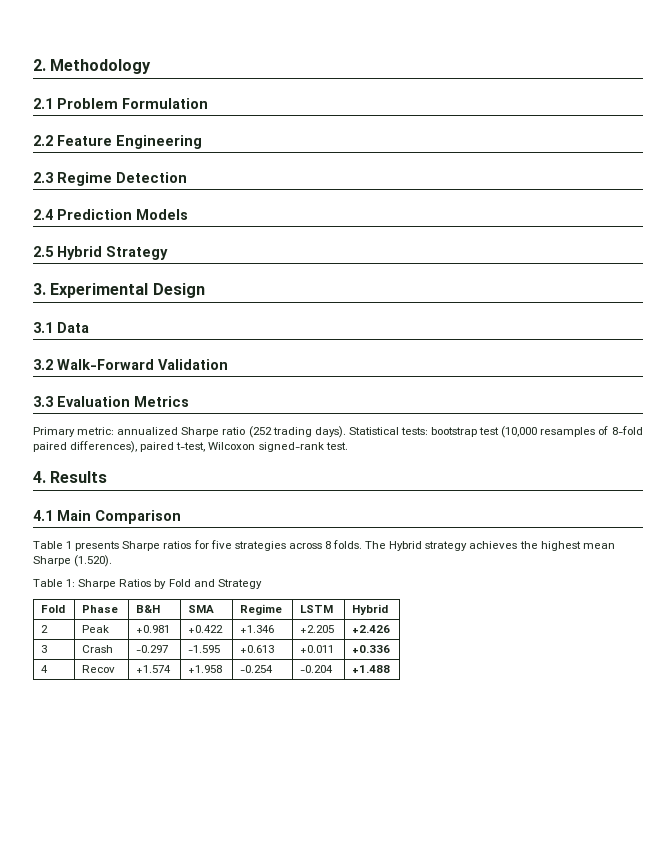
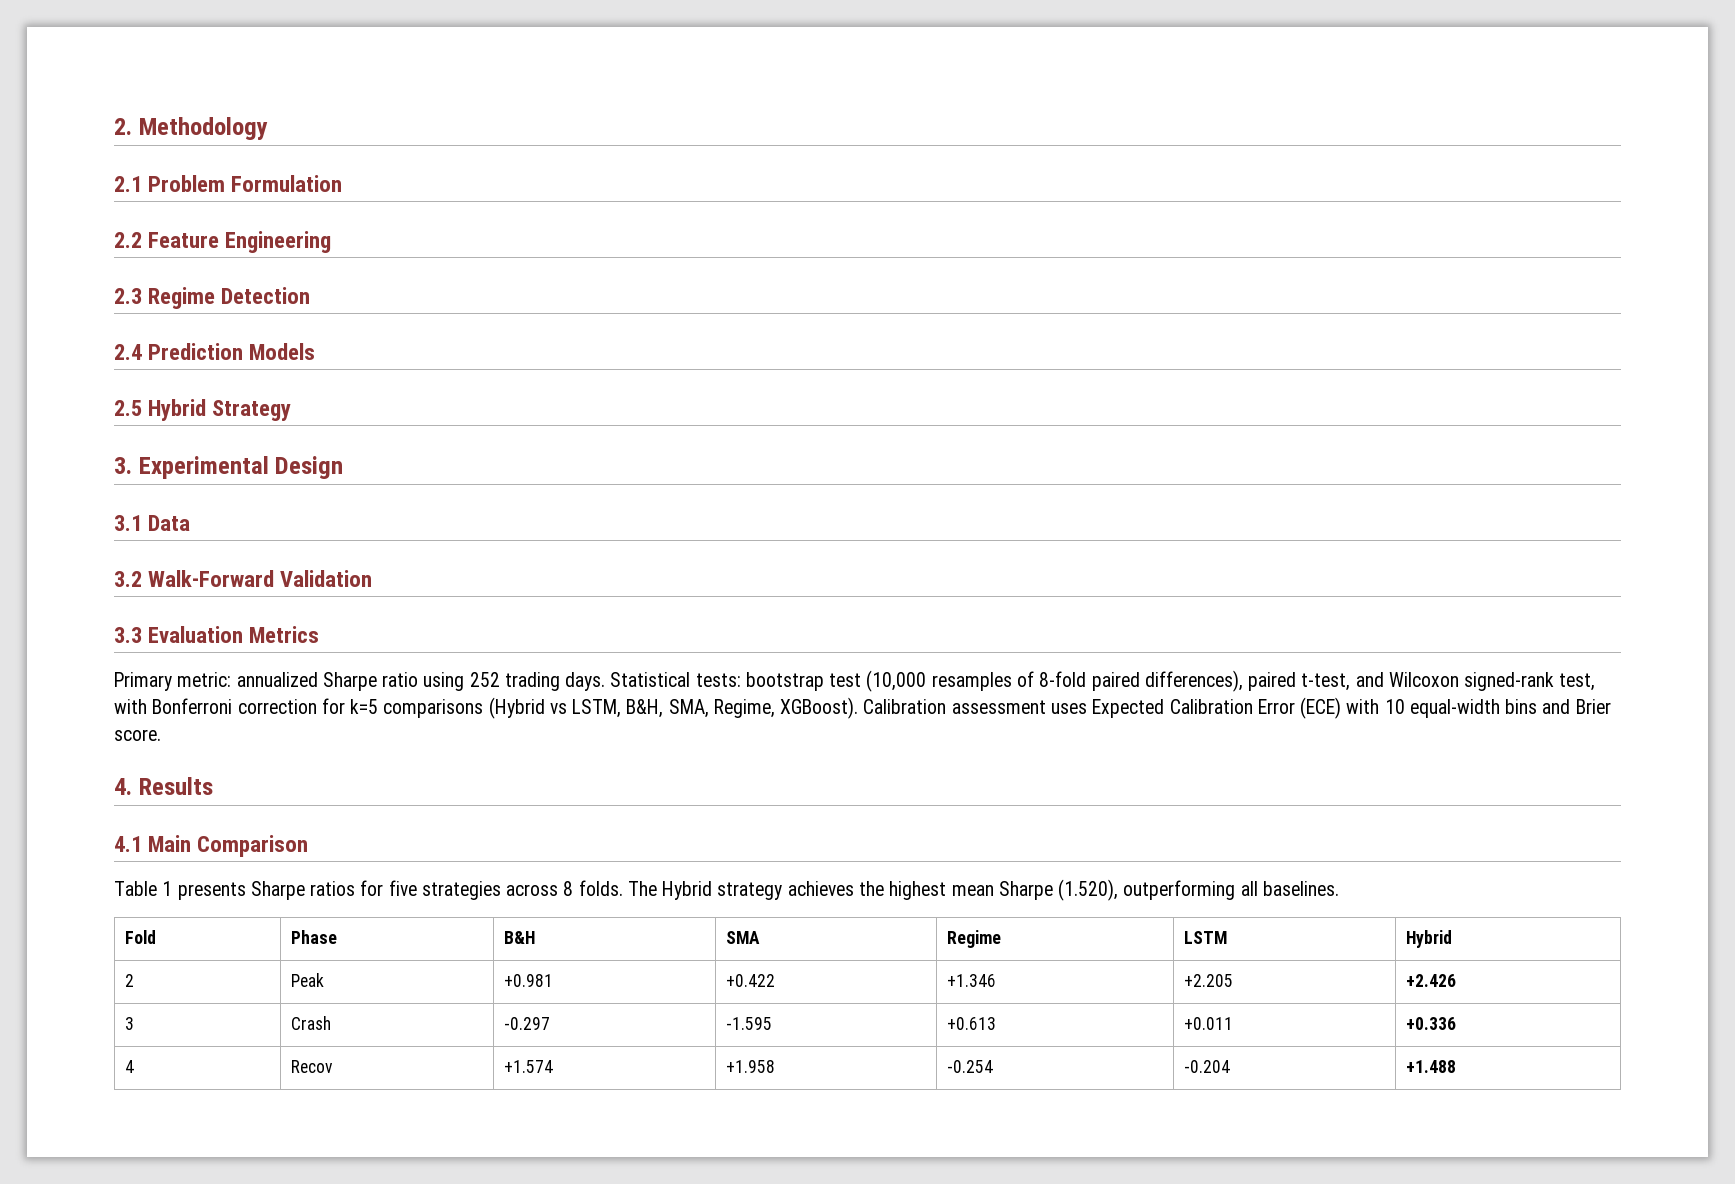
[248,426,346,438] (252 trading days). -> [423,672,606,691] using 252 trading days.
(206, 447) none -> [1355,672,1384,687] and
[325,442,348,450] test. -> [1559,673,1596,691] [114,697,1611,719] [114,729,161,741] test, with Bonferroni correction for k=5 comparisons (Hybrid vs LSTM, B&H, SMA, Regime, XGBoost). Calibration assessment uses Expected Calibration Error (ECE) with 10 equal-width bins and Brier score.
[74,555,113,567] [33,579,262,589] (1.520). // Table 1: Sharpe Ratios by Fold and Strategy -> [1058,879,1339,901] (1.520), outperforming all baselines.

